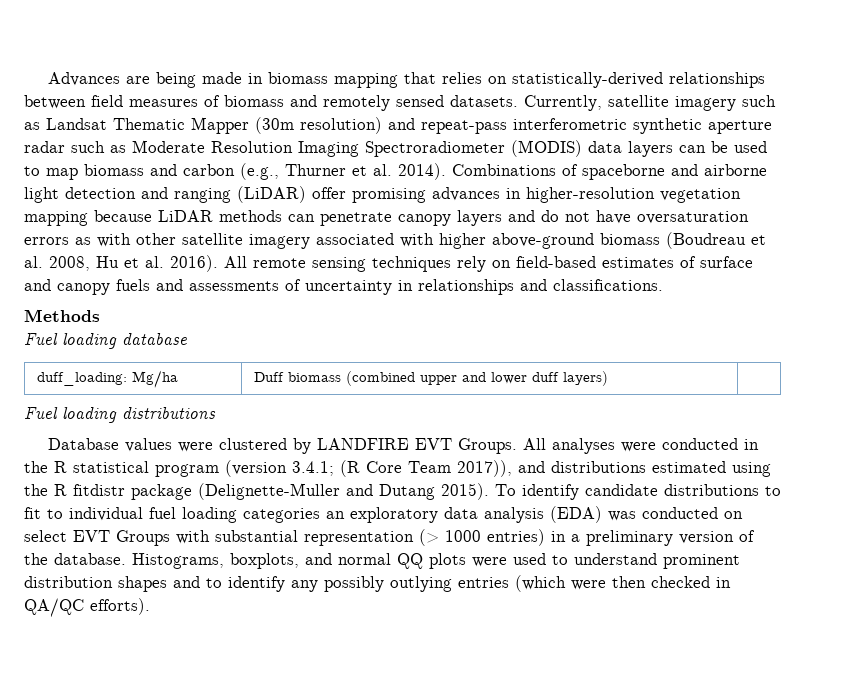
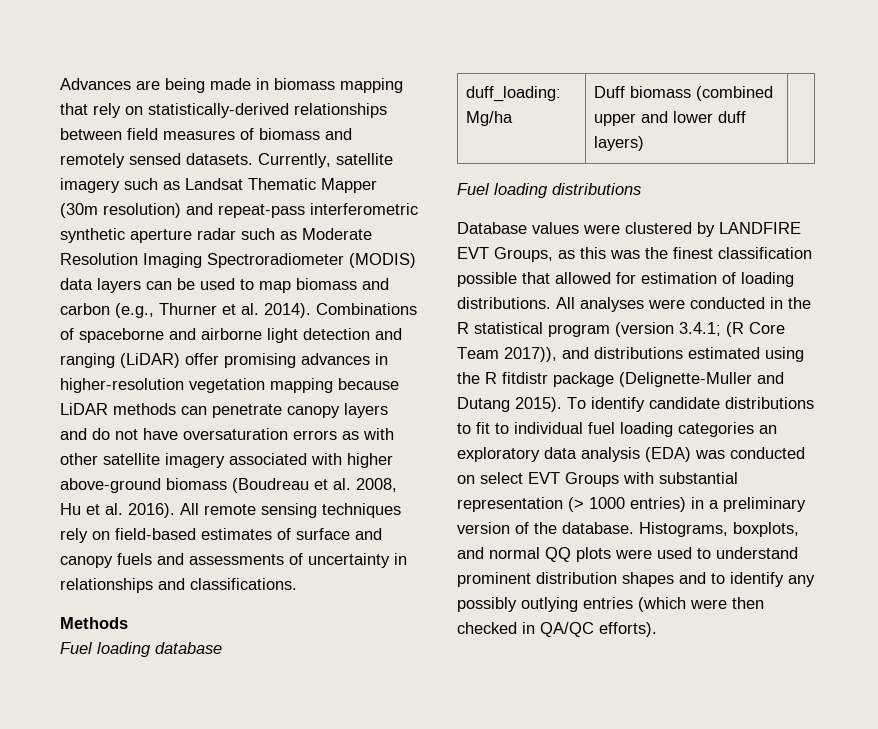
[442,72,483,84] relies -> [93,103,121,118] rely
[458,438,518,454] Groups. -> [494,247,812,262] [457,272,794,287] [457,297,551,309] Groups, as this was the finest classification possible that allowed for estimation of loading distributions.

